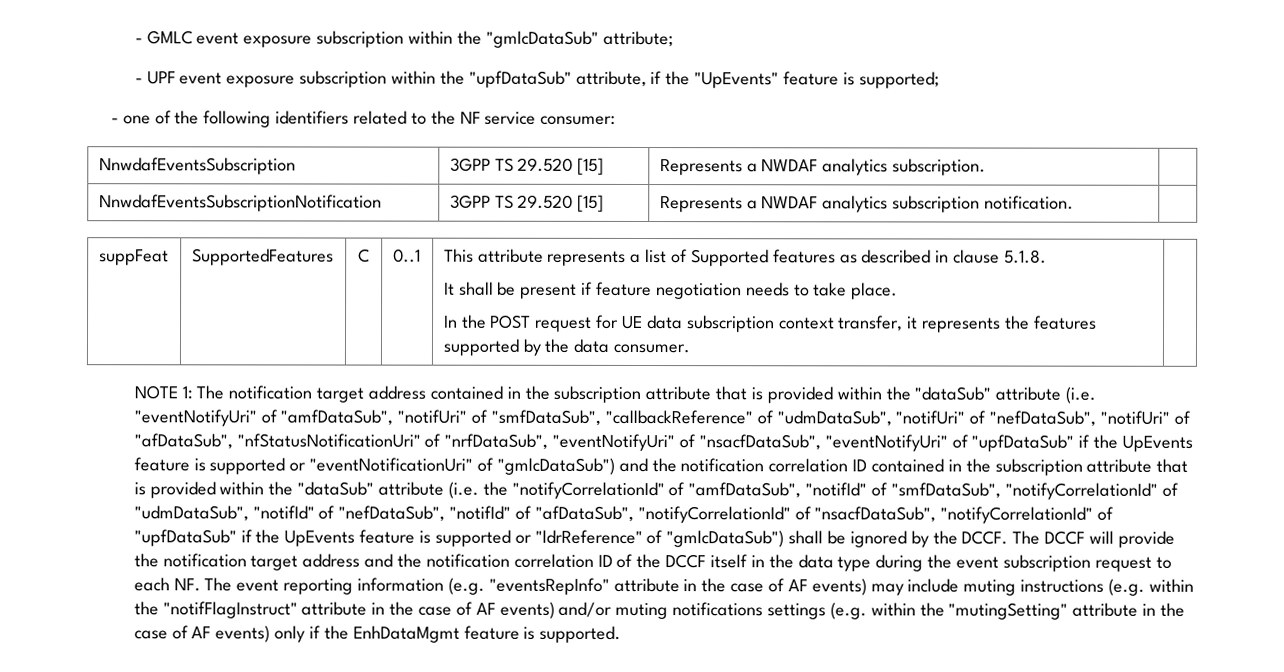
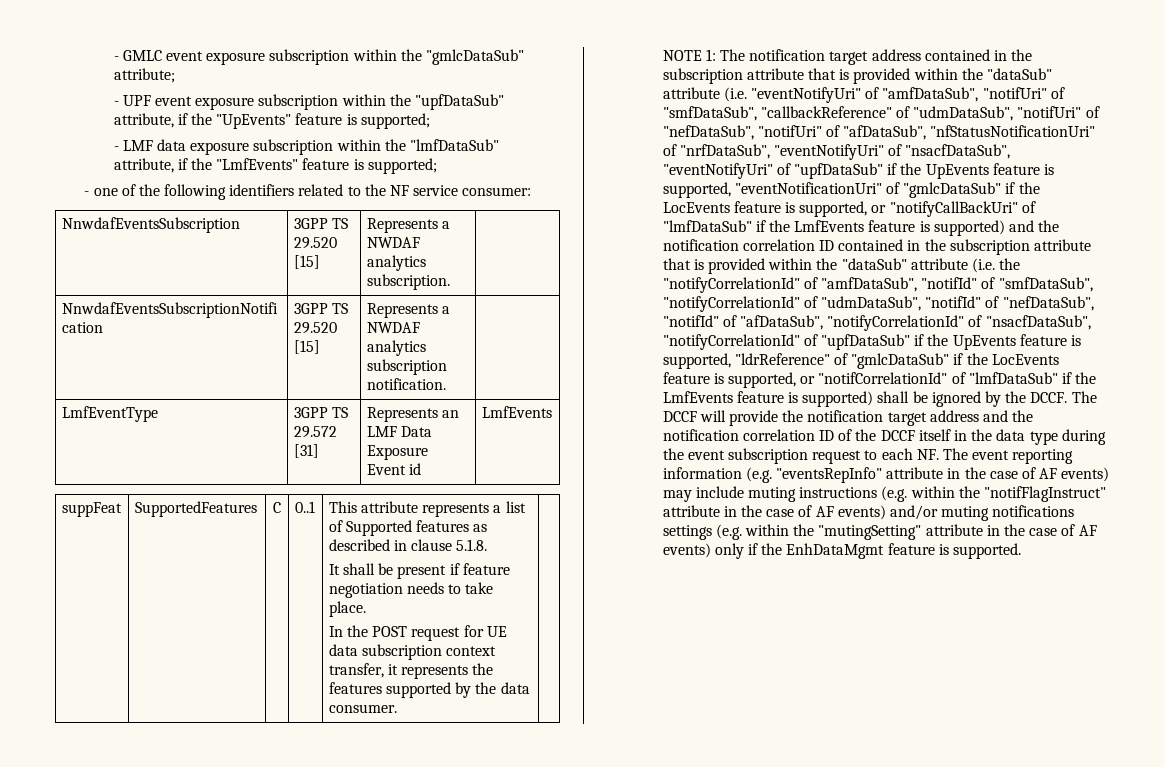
(940, 80) none -> [113,139,500,155] [113,158,437,174] // - LMF data exposure subscription within the "lmfDataSub" attribute, if the "LmfEvents" feature is supported;
(1075, 202) none -> [61,406,158,422] [293,407,349,418] [293,426,337,438] [293,444,319,458] [366,407,460,422] [366,426,433,437] [366,445,428,460] [366,463,422,475] [481,406,552,418] // LmfEventType | 3GPP TS 29.572 [31] | Represents an LMF Data Exposure Event id | LmfEvents
[209,457,615,475] supported or "eventNotificationUri" of "gmlcDataSub") -> [662,182,1040,198] [662,201,1036,217] [662,220,1005,236] supported, "eventNotificationUri" of "gmlcDataSub" if the LocEvents feature is supported, or "notifyCallBackUri" of "lmfDataSub" if the LmfEvents feature is supported)
[434,529,785,548] supported or "ldrReference" of "gmlcDataSub") -> [662,353,1059,369] [662,372,1097,388] [662,391,874,407] supported, "ldrReference" of "gmlcDataSub" if the LocEvents feature is supported, or "notifCorrelationId" of "lmfDataSub" if the LmfEvents feature is supported)

